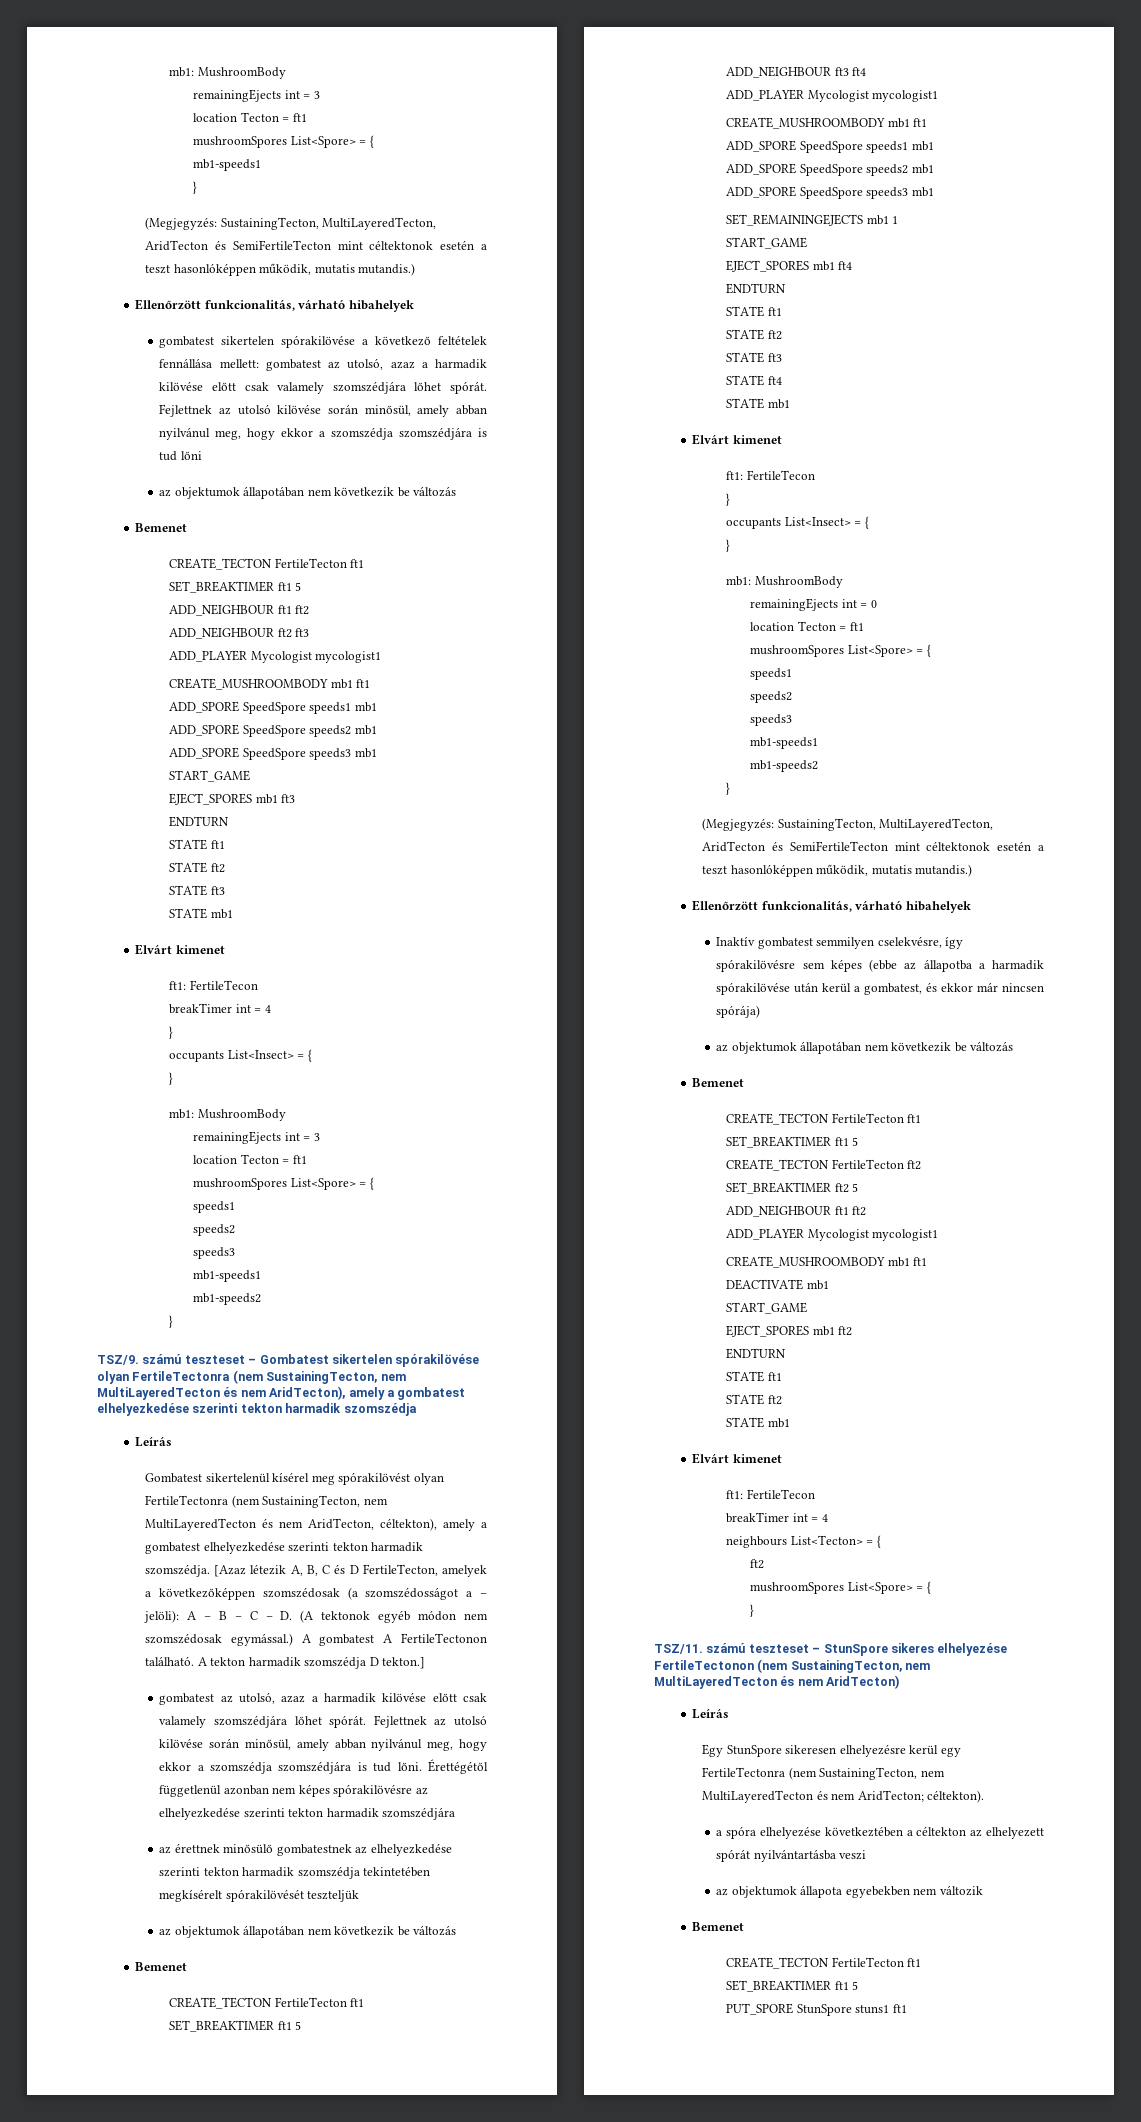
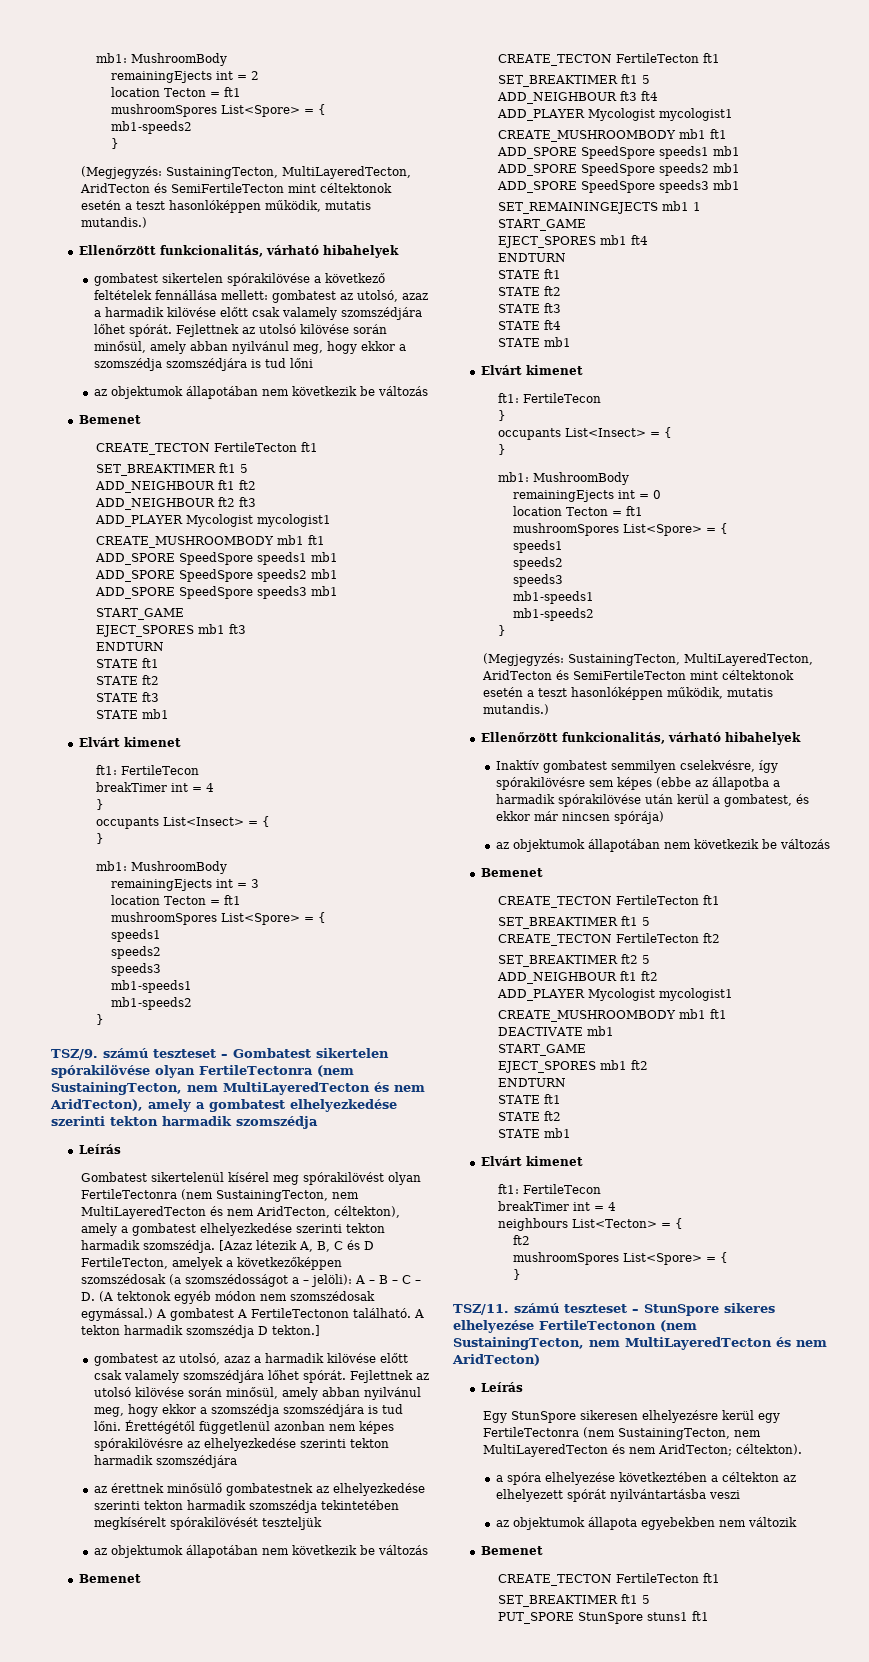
[169,67,286,79] [193,89,320,102] [193,112,307,122] [193,135,374,148] [193,159,262,171] mb1: MushroomBody // remainingEjects int = 3 // location Tecton = ft1 // mushroomSpores List<Spore> = { // mb1-speeds1 -> [96,53,228,66] [111,71,260,83] [111,87,242,97] [111,104,327,117] [111,121,193,134] mb1: MushroomBody // remainingEjects int = 2 // location Tecton = ft1 // mushroomSpores List<Spore> = { // mb1-speeds2

